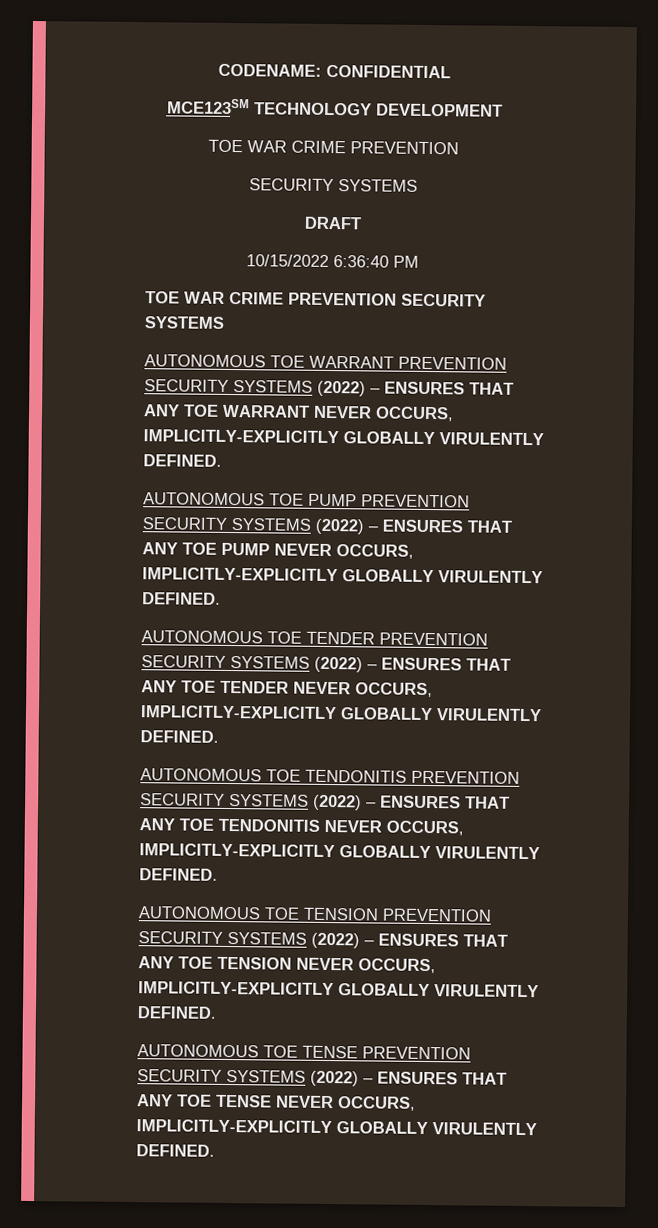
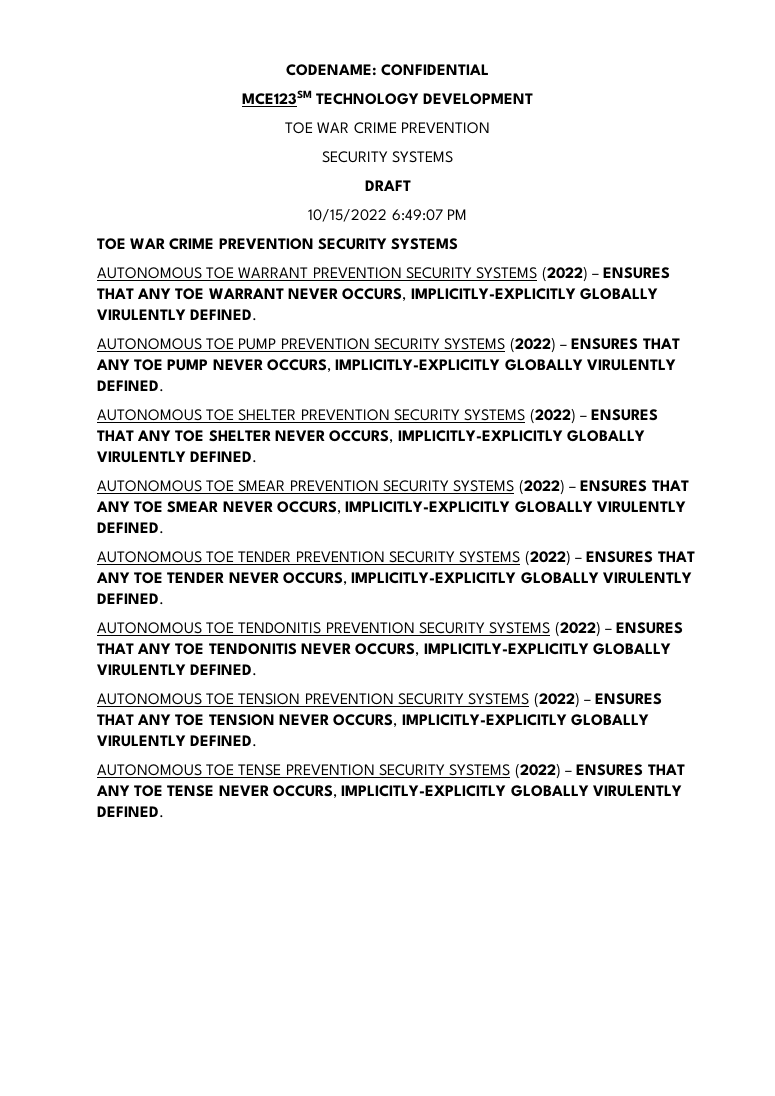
[333,255,389,268] 6:36:40 -> [391,209,443,221] 6:49:07
(221, 598) none -> [96,408,659,424] [96,430,646,443] [96,451,258,463] [96,479,689,495] [95,501,687,514] [96,522,164,534] // AUTONOMOUS TOE SHELTER PREVENTION SECURITY SYSTEMS (2022) – ENSURES THAT ANY TOE SHELTER NEVER OCCURS, IMPLICITLY-EXPLICITLY GLOBALLY VIRULENTLY DEFINED. // AUTONOMOUS TOE SMEAR PREVENTION SECURITY SYSTEMS (2022) – ENSURES THAT ANY TOE SMEAR NEVER OCCURS, IMPLICITLY-EXPLICITLY GLOBALLY VIRULENTLY DEFINED.

